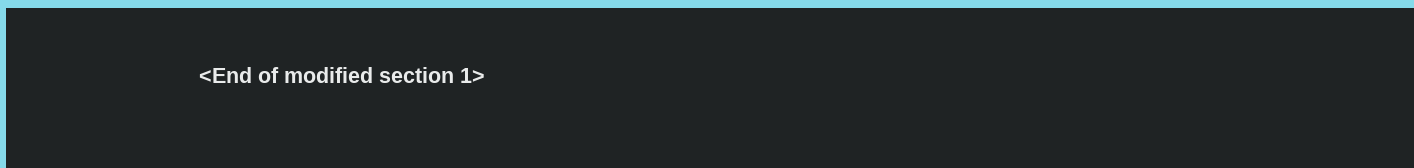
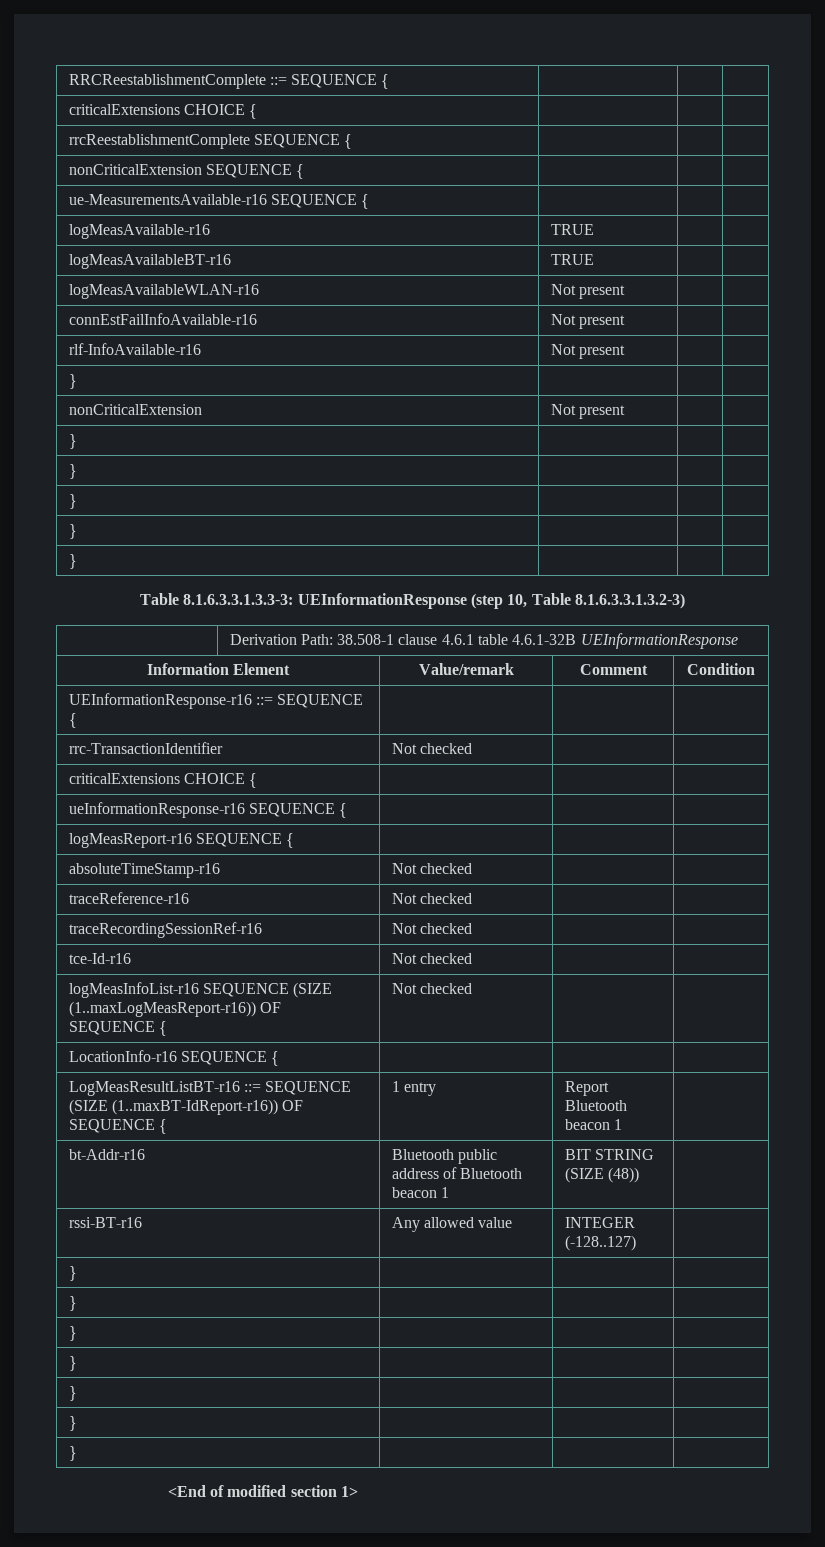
(198, 75) none -> [68,74,390,89] [68,104,258,119] [68,134,353,149] [68,164,305,179] [68,194,370,209] [68,224,210,239] [550,224,594,235] [68,254,231,269] [550,254,594,265] [68,284,259,299] [550,284,625,299] [68,313,257,325] [550,314,625,329] [68,343,201,355] [550,344,625,359] [68,374,77,389] [68,404,202,415] [550,404,625,419] [68,434,77,449] [68,464,77,479] [68,494,77,509] [68,524,77,539] [68,554,77,569] [140,593,685,609] [229,633,738,649] [146,663,291,675] [418,663,514,675] [579,664,648,675] [687,663,755,675] [68,693,364,709] [68,713,77,728] [68,742,223,754] [391,743,472,754] [68,773,258,788] [68,802,348,818] [68,833,295,848] [68,863,220,878] [391,863,472,874] [68,892,189,904] [391,893,472,904] [68,922,262,938] [391,923,472,934] [68,953,131,964] [391,953,472,964] [68,982,333,998] [68,1001,281,1017] [68,1021,167,1036] [391,983,472,994] [68,1050,280,1066] [68,1081,352,1096] [68,1099,304,1115] [68,1119,167,1134] [391,1081,436,1096] [564,1081,609,1096] [564,1100,627,1111] [564,1119,622,1130] [68,1149,145,1160] [391,1149,497,1164] [391,1167,523,1179] [391,1187,449,1198] [564,1149,654,1160] [564,1167,639,1183] [68,1217,142,1228] [391,1217,513,1232] [564,1217,635,1228] [564,1235,636,1251] [68,1266,77,1281] [68,1296,77,1311] [68,1326,77,1341] [68,1356,77,1371] [68,1386,77,1401] [68,1416,77,1431] [68,1446,77,1461] RRCReestablishmentComplete ::= SEQUENCE { | | | // criticalExtensions CHOICE { | | | // rrcReestablishmentComplete SEQUENCE { | | | // nonCriticalExtension SEQUENCE { | | | // ue-MeasurementsAvailable-r16 SEQUENCE { | | | // logMeasAvailable-r16 | TRUE | | // logMeasAvailableBT-r16 | TRUE | | // logMeasAvailableWLAN-r16 | Not present | | // connEstFailInfoAvailable-r16 | Not present | | // rlf-InfoAvailable-r16 | Not present | | // } | | | // nonCriticalExtension | Not present | | // } | | | // } | | | // } | | | // } | | | // } | | | // Table 8.1.6.3.3.1.3.3-3: UEInformationResponse (step 10, Table 8.1.6.3.3.1.3.2-3) // | Derivation Path: 38.508-1 clause 4.6.1 table 4.6.1-32B UEInformationResponse // Information Element | Value/remark | Comment | Condition // UEInformationResponse-r16 ::= SEQUENCE { | | | // rrc-TransactionIdentifier | Not checked | | // criticalExtensions CHOICE { | | | // ueInformationResponse-r16 SEQUENCE { | | | // logMeasReport-r16 SEQUENCE { | | | // absoluteTimeStamp-r16 | Not checked | | // traceReference-r16 | Not checked | | // traceRecordingSessionRef-r16 | Not checked | | // tce-Id-r16 | Not checked | | // logMeasInfoList-r16 SEQUENCE (SIZE (1..maxLogMeasReport-r16)) OF SEQUENCE { | Not checked | | // LocationInfo-r16 SEQUENCE { | | | // LogMeasResultListBT-r16 ::= SEQUENCE (SIZE (1..maxBT-IdReport-r16)) OF SEQUENCE { | 1 entry | Report Bluetooth beacon 1 | // bt-Addr-r16 | Bluetooth public address of Bluetooth beacon 1 | BIT STRING (SIZE (48)) | // rssi-BT-r16 | Any allowed value | INTEGER (-128..127) | // } | | | // } | | | // } | | | // } | | | // } | | | // } | | | // } | | | //

